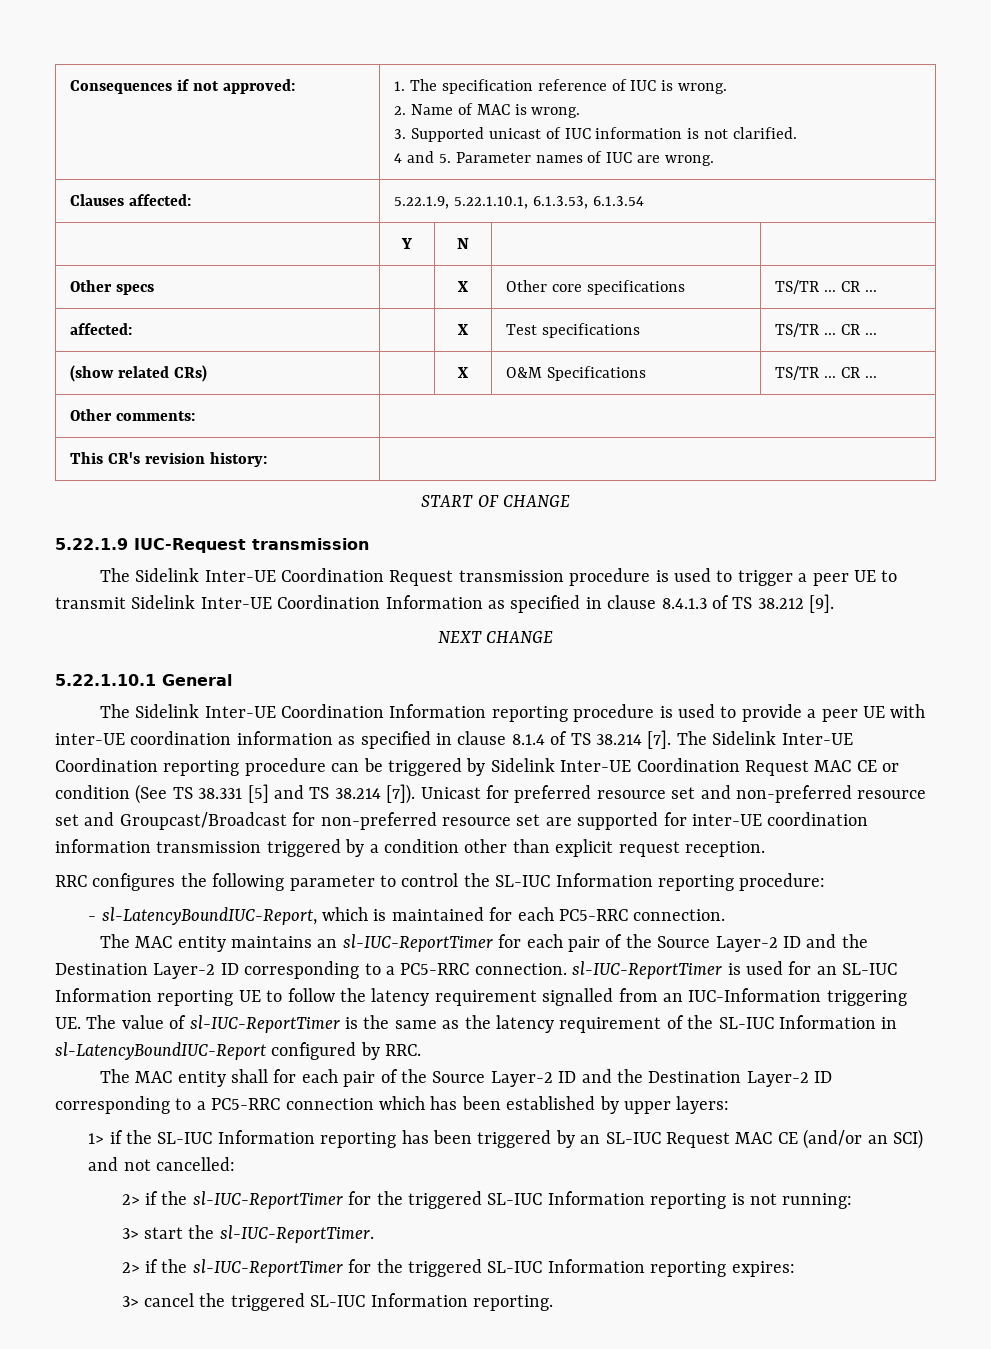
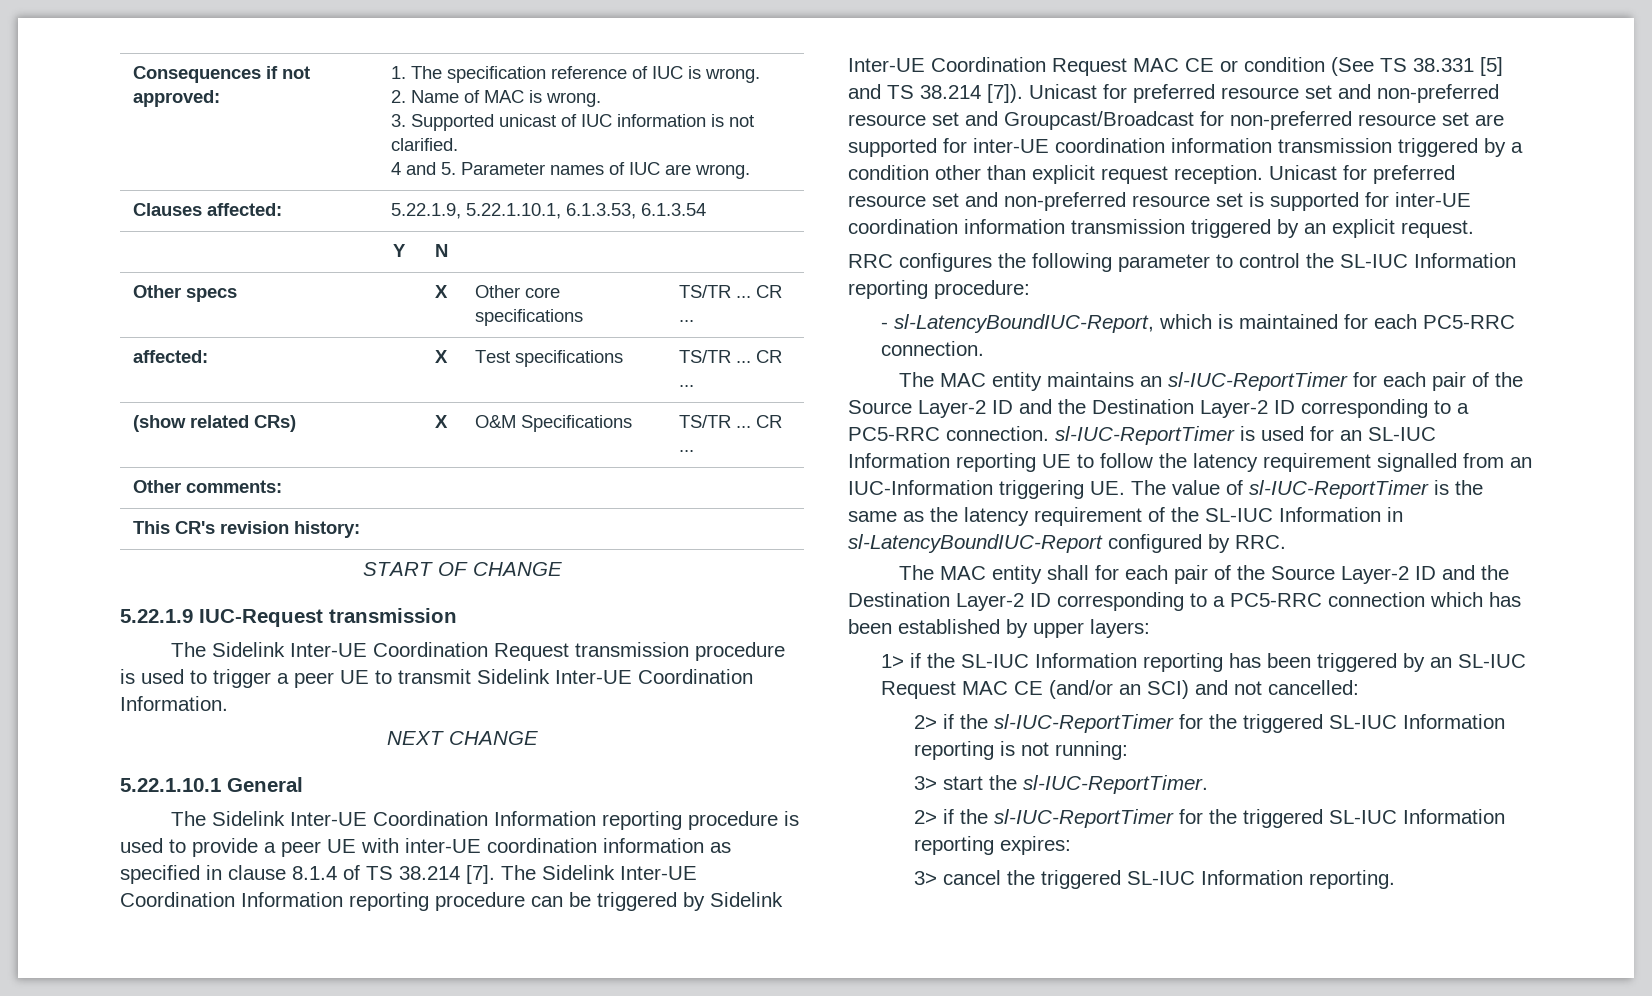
[385,594,835,613] Information as specified in clause 8.4.1.3 of TS 38.212 [9]. -> [120,696,228,711] Information.
(158, 765) none -> [241,892,343,907] Information
(765, 849) none -> [1269,165,1455,184] [848,192,1471,211] [848,219,1474,238] Unicast for preferred resource set and non-preferred resource set is supported for inter-UE coordination information transmission triggered by an explicit request.

